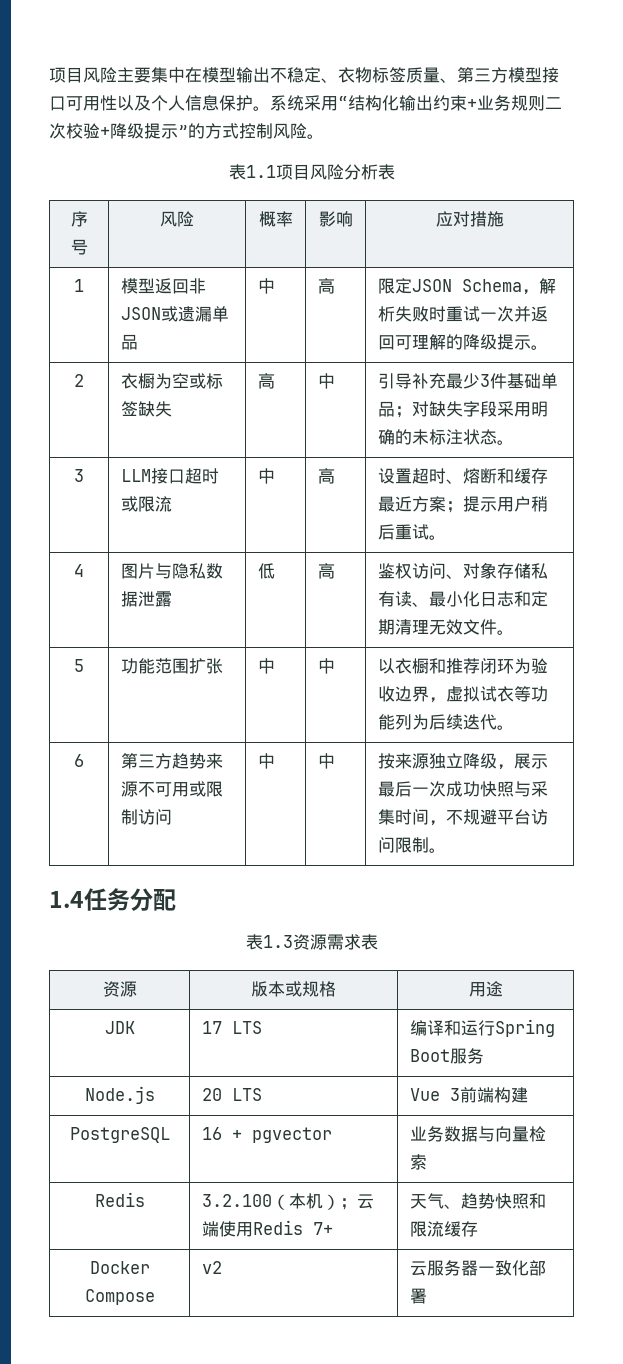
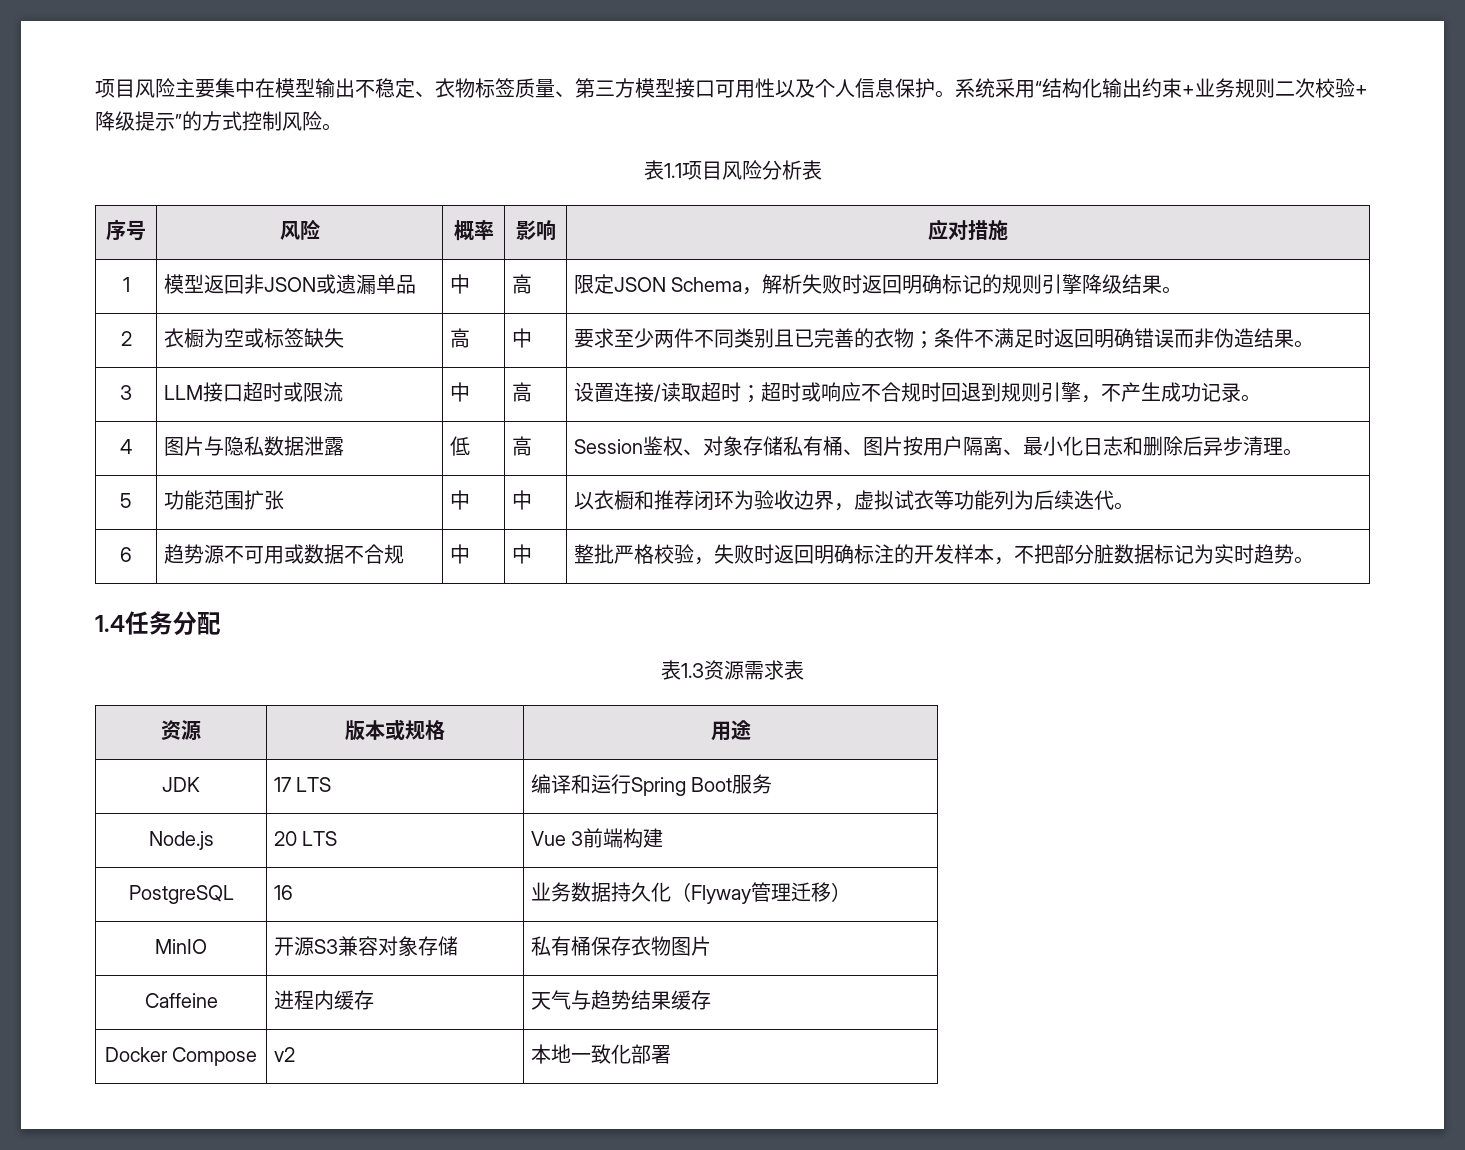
[446,306,549,322] [378,334,532,350] 重试一次并返回可理解的降级提示 -> [862,274,1163,294] 返回明确标记的规则引擎降级结果
[378,373,559,389] [378,401,549,418] [378,429,498,445] 引导补充最少3件基础单品；对缺失字段采用明确的未标注状态 -> [574,328,1295,349] 要求至少两件不同类别且已完善的衣物；条件不满足时返回明确错误而非伪造结果
[412,468,549,484] [378,496,549,513] [378,524,430,540] 超时、熔断和缓存最近方案；提示用户稍后重试 -> [614,382,1242,403] 连接/读取超时；超时或响应不合规时回退到规则引擎，不产生成功记录
[378,563,447,579] 鉴权访问 -> [574,436,684,456] Session鉴权
[395,591,549,607] [378,619,498,635] 读、最小化日志和定期清理无效文件 -> [823,436,1284,456] 桶、图片按用户隔离、最小化日志和删除后异步清理
[121,753,224,769] [121,781,224,797] [121,809,173,825] [258,753,276,769] [318,753,336,769] [378,753,549,770] [378,781,549,797] [378,809,549,826] [378,837,430,853] 第三方趋势来源不可用或限制访问 | 中 | 中 | 按来源独立降级，展示最后一次成功快照与采集时间，不规避平台访问限制 -> [164,544,405,564] [450,544,471,564] [512,544,533,564] [574,544,1295,565] 趋势源不可用或数据不合规 | 中 | 中 | 整批严格校验，失败时返回明确标注的开发样本，不把部分脏数据标记为实时趋势
[232,1127,333,1143] + pgvector -> (294, 892) none
[478,1126,547,1142] [410,1154,428,1170] [94,1192,145,1207] [202,1193,375,1210] [202,1220,334,1237] [410,1193,547,1209] [410,1221,445,1237] 与向量检索 // Redis | 3.2.100（本机）；云端使用Redis 7+ | 天气、趋势快照和限流 -> [611,882,852,904] [155,939,207,954] [274,936,459,956] [531,936,712,956] [144,993,218,1008] [274,990,375,1010] [531,990,672,1010] 持久化（Flyway管理迁移） // MinIO | 开源S3兼容对象存储 | 私有桶保存衣物图片 // Caffeine | 进程内缓存 | 天气与趋势结果
[410,1260,479,1276] 云服务器 -> [531,1044,572,1064] 本地

